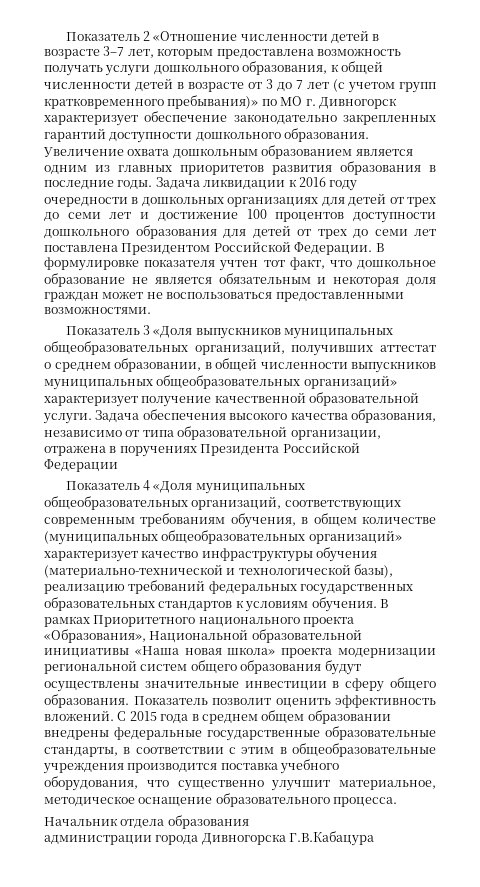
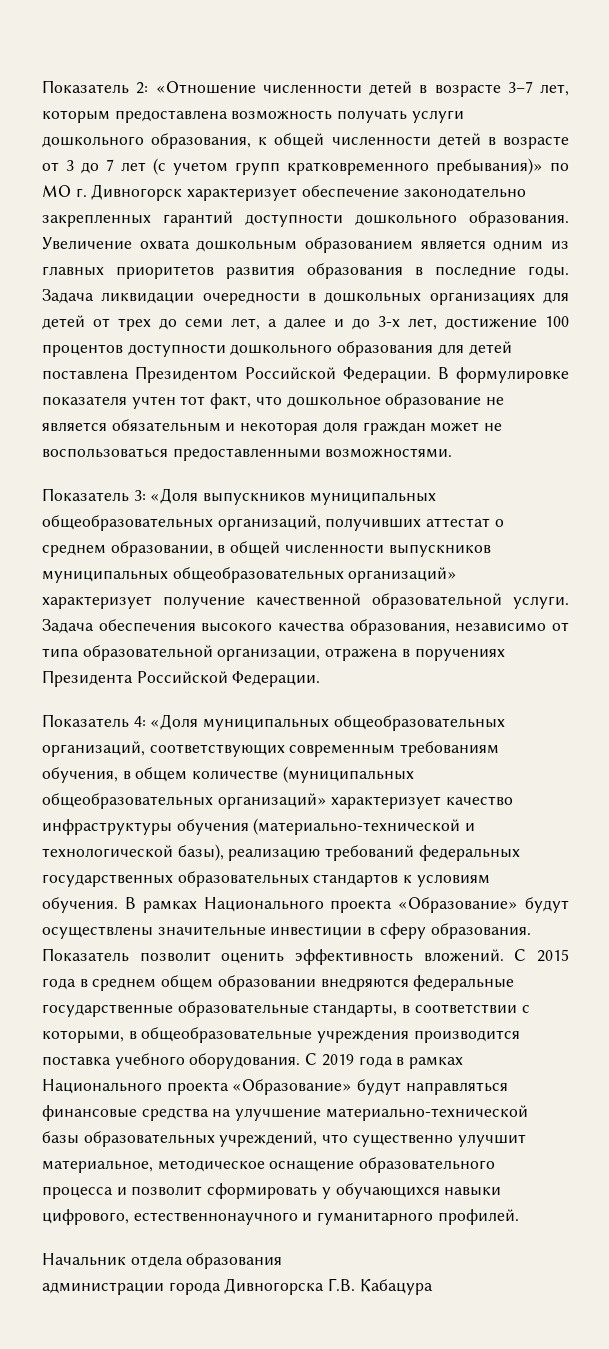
[65,31,150,41] Показатель 2 -> [42,80,149,94] Показатель 2:
[288,177,358,191] к 2016 году -> (195, 298) none
[109,212,150,219] лет и -> [231,316,437,330] лет, а далее и до 3-х лет,
[297,229,436,239] от трех до семи лет -> (512, 348) none
[142,325,150,335] 3 -> [133,490,146,501] 3:
[44,459,118,472] [65,480,150,491] Федерации // Показатель 4 -> [232,671,321,687] [42,714,146,728] Федерации. // Показатель 4:
[93,615,355,627] [44,629,362,643] [44,646,437,658] [44,660,322,674] Приоритетного национального проекта «Образования», Национальной образовательной инициативы «Наша новая школа» проекта модернизации региональной систем общего образования -> [203,897,519,913] Национального проекта «Образование»
[390,677,437,691] общего -> (426, 931) none
[44,730,109,740] внедрены -> [320,978,409,991] внедряются
[241,747,275,754] этим -> [42,1030,124,1043] которыми,
[44,776,138,791] оборудования, -> [189,1053,464,1069] [42,1079,508,1095] [42,1105,528,1121] [42,1131,318,1147] оборудования. С 2019 года в рамках Национального проекта «Образование» будут направляться финансовые средства на улучшение материально-технической базы образовательных учреждений,
[333,797,398,807] процесса. -> [42,1183,502,1199] [42,1209,519,1225] процесса и позволит сформировать у обучающихся навыки цифрового, естественнонаучного и гуманитарного профилей.
[289,831,375,846] Г.В.Кабацура -> [328,1278,433,1295] Г.В. Кабацура

